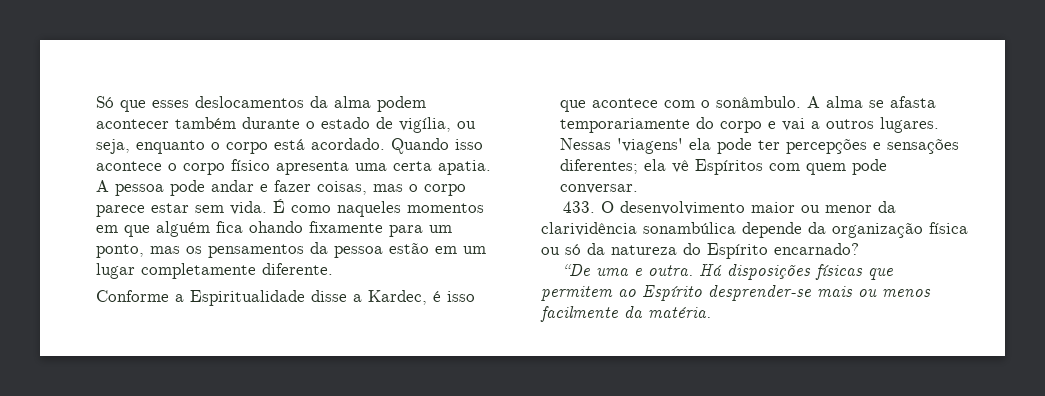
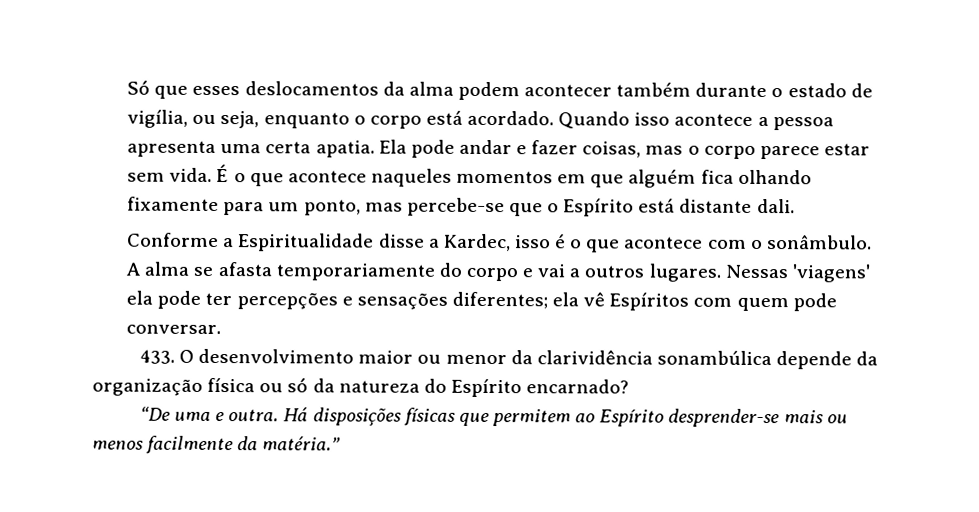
[168,159,271,175] o corpo físico -> [757,116,834,131] a pessoa
[96,180,165,196] A pessoa -> [378,139,407,154] Ela
[291,205,332,213] como -> [233,170,367,187] o que acontece
[249,221,304,233] ohando -> [737,169,812,185] olhando
[186,242,487,258] [96,263,334,279] os pensamentos da pessoa estão em um lugar completamente diferente. -> [406,197,795,217] percebe-se que o Espírito está distante dali.
[433,291,476,302] é isso -> [514,234,583,249] isso é o
[648,307,711,318] matéria. -> [262,436,342,451] matéria.”

